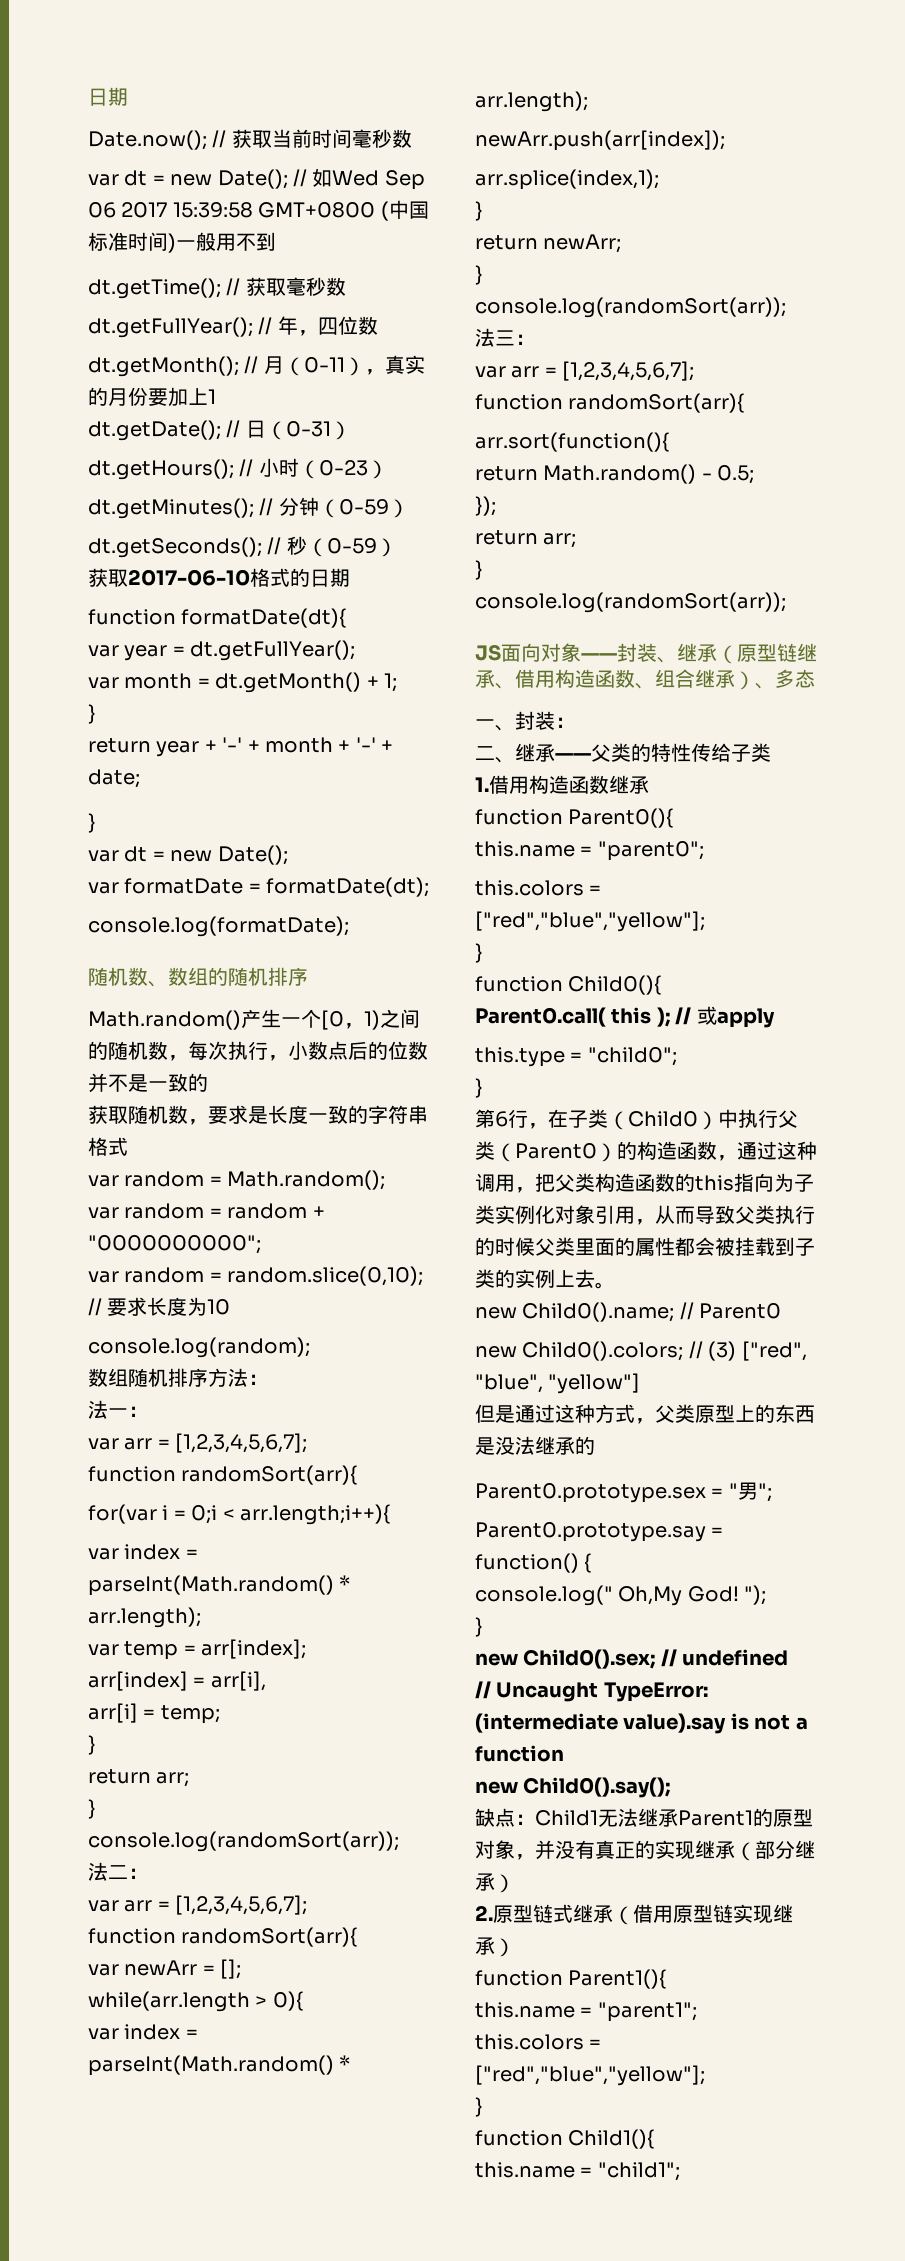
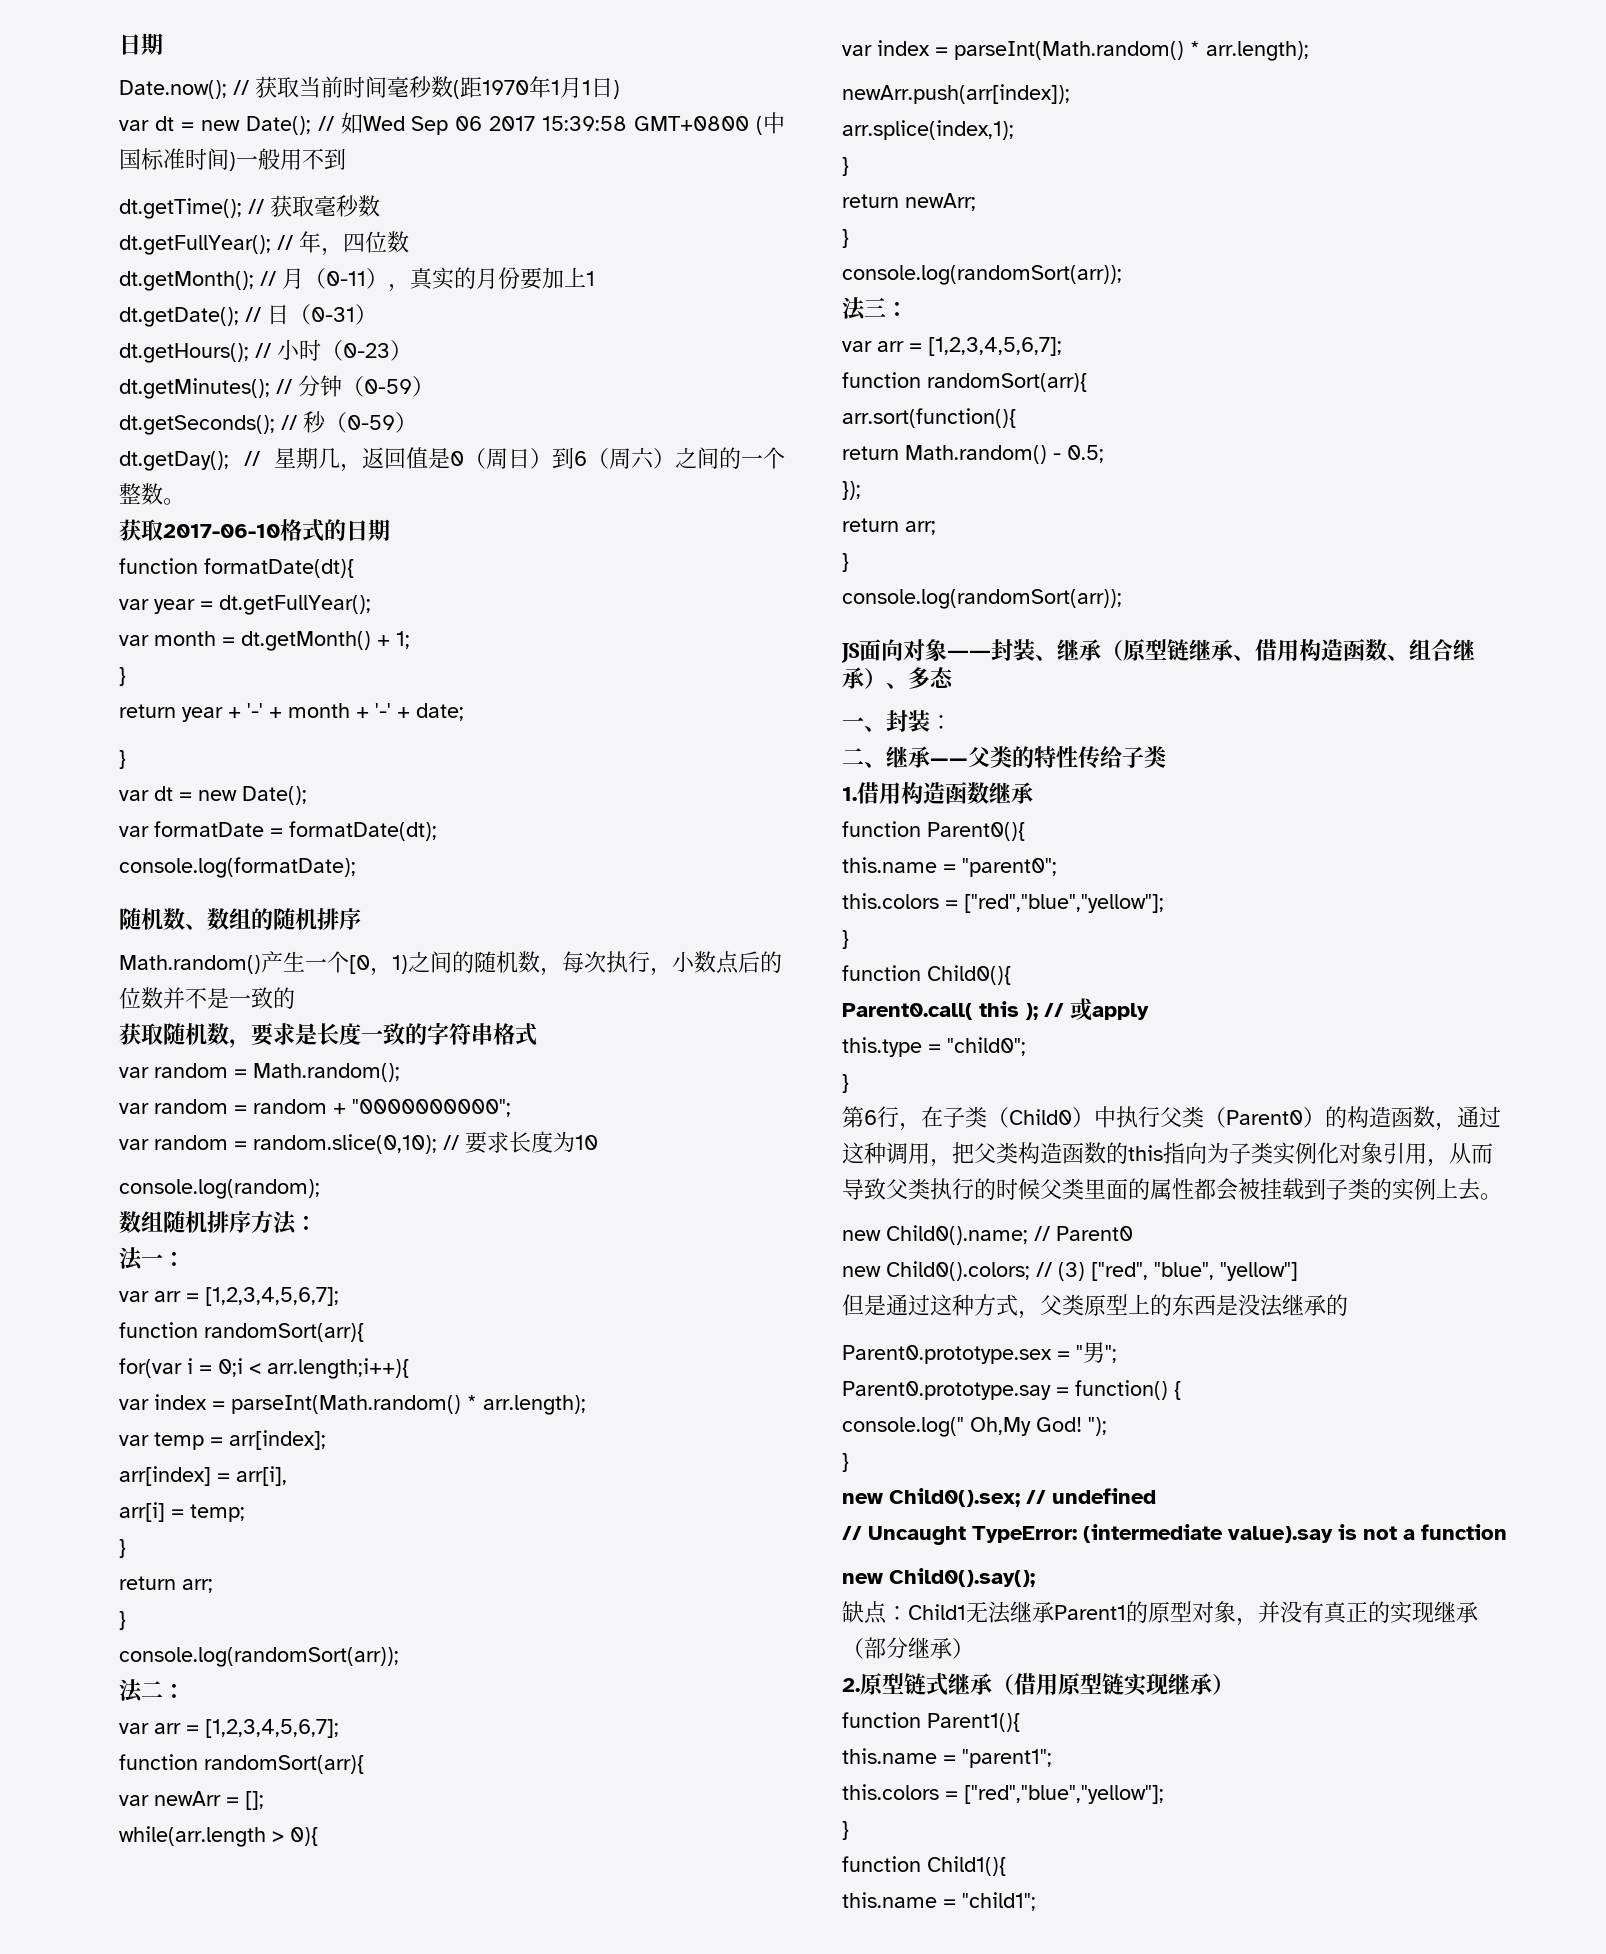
(412, 138) none -> [453,76,620,99] (距1970年1月1日)
(397, 547) none -> [119,447,785,472] [119,483,185,505] // dt.getDay(); // 星期几，返回值是0（周日）到6（周六）之间的一个整数。

